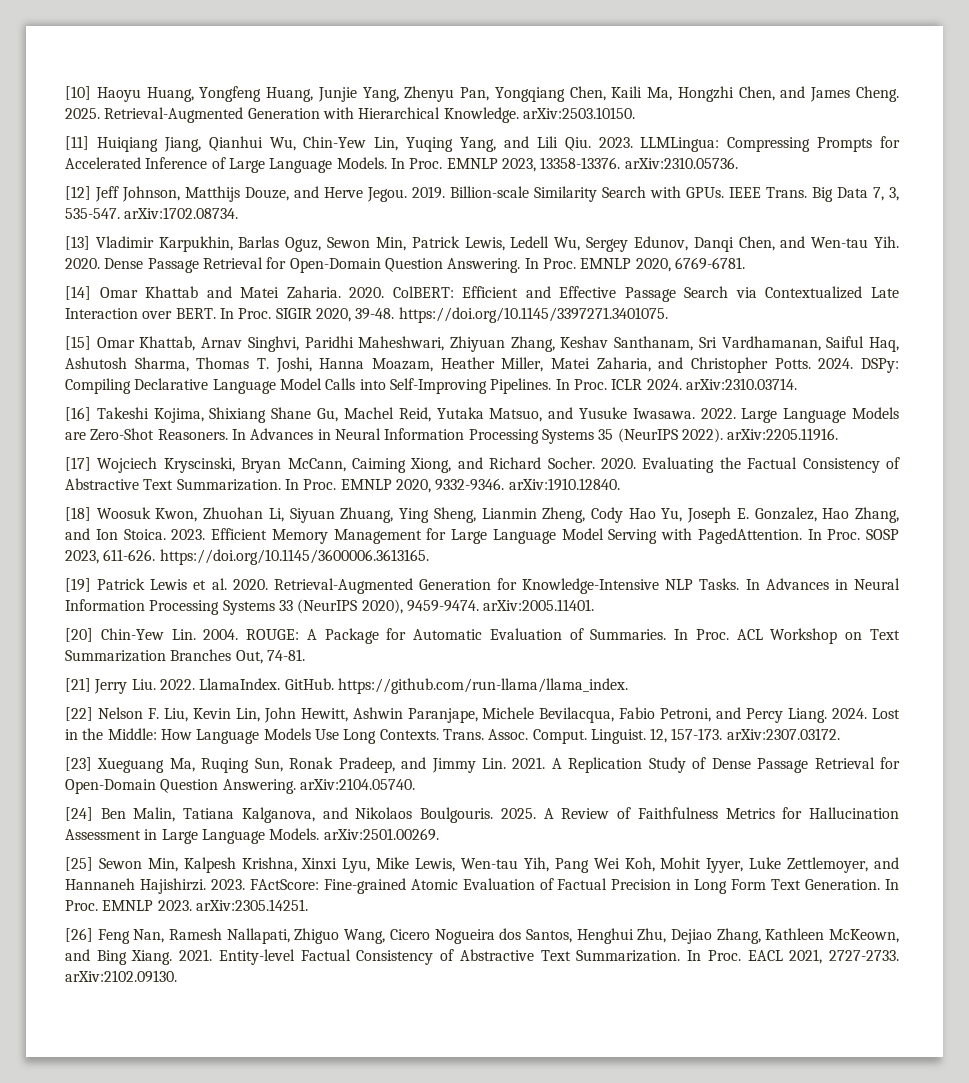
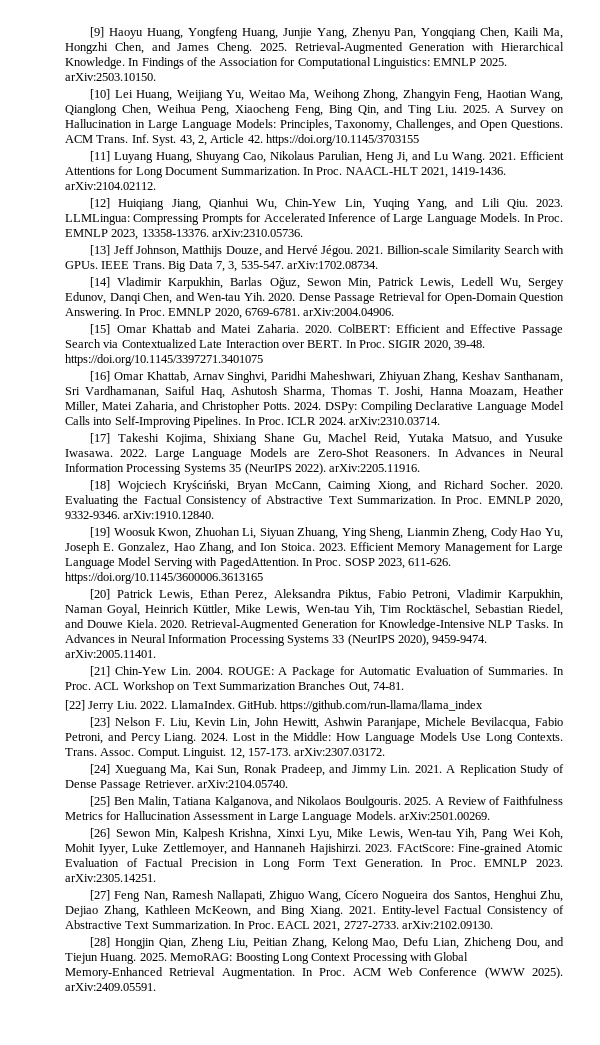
[65,86,91,100] [10] -> [90,27,105,38] [9]
[522,107,635,119] [65,136,89,150] arXiv:2503.10150. // [11] -> [128,57,507,69] [65,73,156,81] [90,89,563,101] [65,104,564,116] [65,119,563,131] [65,134,419,146] [90,151,564,163] [65,166,507,178] [65,182,156,190] [90,198,111,209] In Findings of the Association for Computational Linguistics: EMNLP 2025. arXiv:2503.10150. // [10] Lei Huang, Weijiang Yu, Weitao Ma, Weihong Zhong, Zhangyin Feng, Haotian Wang, Qianglong Chen, Weihua Peng, Xiaocheng Feng, Bing Qin, and Ting Liu. 2025. A Survey on Hallucination in Large Language Models: Principles, Taxonomy, Challenges, and Open Questions. ACM Trans. Inf. Syst. 43, 2, Article 42. https://doi.org/10.1145/3703155 // [11] Luyang Huang, Shuyang Cao, Nikolaus Parulian, Heng Ji, and Lu Wang. 2021. Efficient Attentions for Long Document Summarization. In Proc. NAACL-HLT 2021, 1419-1436. arXiv:2104.02112. // [12]
[65,186,91,200] [12] -> [90,245,111,256] [13]
[324,186,445,202] Herve Jegou. 2019. -> [286,245,384,257] Hervé Jégou. 2021.
[65,236,90,250] [13] -> [90,277,111,288] [14]
[285,237,322,252] Oguz, -> [269,277,300,289] Oğuz,
[65,286,91,300] // [14] -> [303,308,395,316] [90,324,111,335] arXiv:2004.04906. // [15]
[398,307,668,323] [65,336,91,350] https://doi.org/10.1145/3397271.3401075. // [15] -> [65,354,263,366] [90,371,111,382] https://doi.org/10.1145/3397271.3401075 // [16]
[65,407,91,421] [16] -> [90,433,111,444] [17]
[65,457,235,473] [17] Wojciech Kryscinski, -> [90,480,230,492] [18] Wojciech Kryściński,
[65,507,91,521] [18] -> [90,527,111,538] [19]
[159,549,429,565] [65,578,227,592] https://doi.org/10.1145/3600006.3613165. // [19] Patrick Lewis et al. -> [65,572,263,584] [90,589,563,601] [65,604,563,616] [65,619,157,628] https://doi.org/10.1145/3600006.3613165 // [20] Patrick Lewis, Ethan Perez, Aleksandra Piktus, Fabio Petroni, Vladimir Karpukhin, Naman Goyal, Heinrich Küttler, Mike Lewis, Wen-tau Yih, Tim Rocktäschel, Sebastian Riedel, and Douwe Kiela.
[65,628,93,642] [20] -> [90,666,111,677] [21]
[65,678,91,692] [21] -> [65,700,85,711] [22]
[337,678,628,694] [65,707,93,721] https://github.com/run-llama/llama_index. // [22] -> [280,700,484,712] [90,717,111,728] https://github.com/run-llama/llama_index // [23]
[65,757,92,771] [23] -> [90,764,111,775] [24]
[201,758,250,773] Ruqing -> [194,765,214,773] Kai
[814,757,901,769] [65,779,296,794] Retrieval for Open-Domain Question Answering. -> [144,780,194,788] Retriever.
[65,807,93,821] [24] -> [90,796,111,807] [25]
[65,857,93,871] [25] -> [90,828,111,839] [26]
[65,928,93,942] [26] -> [90,890,111,901] [27]
[389,929,430,940] Cicero -> [345,890,379,899] Cícero
(177, 976) none -> [90,937,565,949] [65,952,469,964] [65,967,563,979] [65,983,156,991] // [28] Hongjin Qian, Zheng Liu, Peitian Zhang, Kelong Mao, Defu Lian, Zhicheng Dou, and Tiejun Huang. 2025. MemoRAG: Boosting Long Context Processing with Global Memory-Enhanced Retrieval Augmentation. In Proc. ACM Web Conference (WWW 2025). arXiv:2409.05591.

